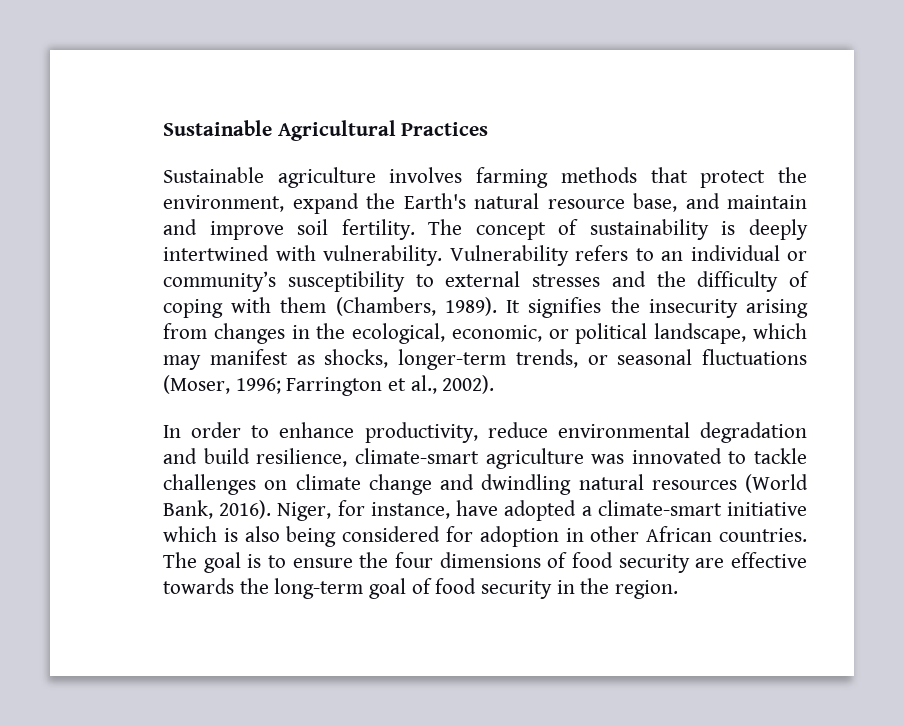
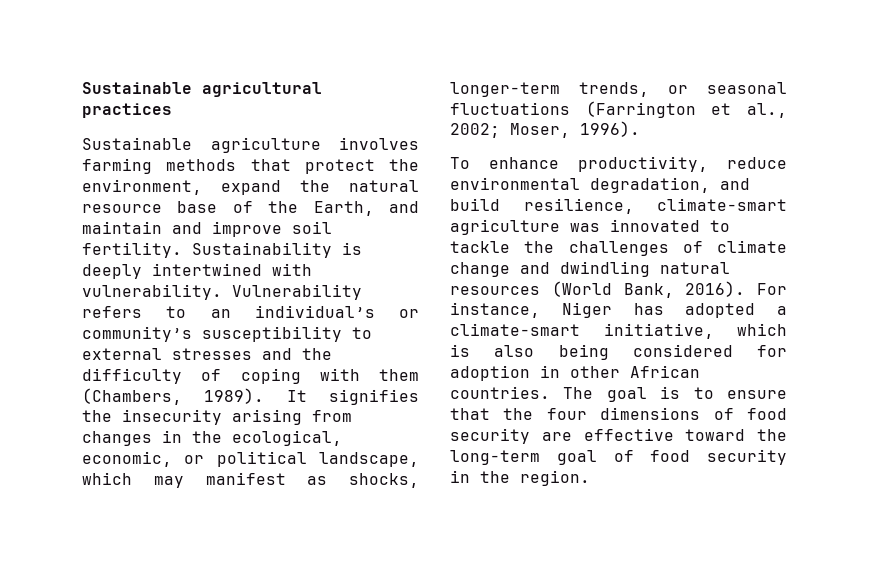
[163,120,489,141] Sustainable Agricultural Practices -> [82,82,322,97] [82,103,172,118] Sustainable agricultural practices
[403,193,466,209] Earth's -> (330, 186) none
[633,193,677,212] base, -> [177,201,374,216] base of the Earth,
[428,219,709,240] The concept of sustainability -> [192,242,332,258] Sustainability
[690,245,780,261] individual -> [254,305,375,318] individual’s
[163,375,495,396] [163,422,270,438] (Moser, 1996; Farrington et al., 2002). // In order to -> [585,101,787,118] [450,121,640,138] [450,157,470,169] (Farrington et al., 2002; Moser, 1996). // To
[699,422,807,443] degradation -> [590,177,710,193] degradation,
[163,474,288,495] challenges on -> [524,241,703,256] the challenges of
[277,500,499,521] Niger, for instance, have -> [757,283,787,295] [450,302,664,318] For instance, Niger has
[727,502,807,516] initiative -> [603,323,714,339] initiative,
(353, 563) none -> [450,408,490,420] that
[163,578,234,594] towards -> [685,429,746,441] toward

